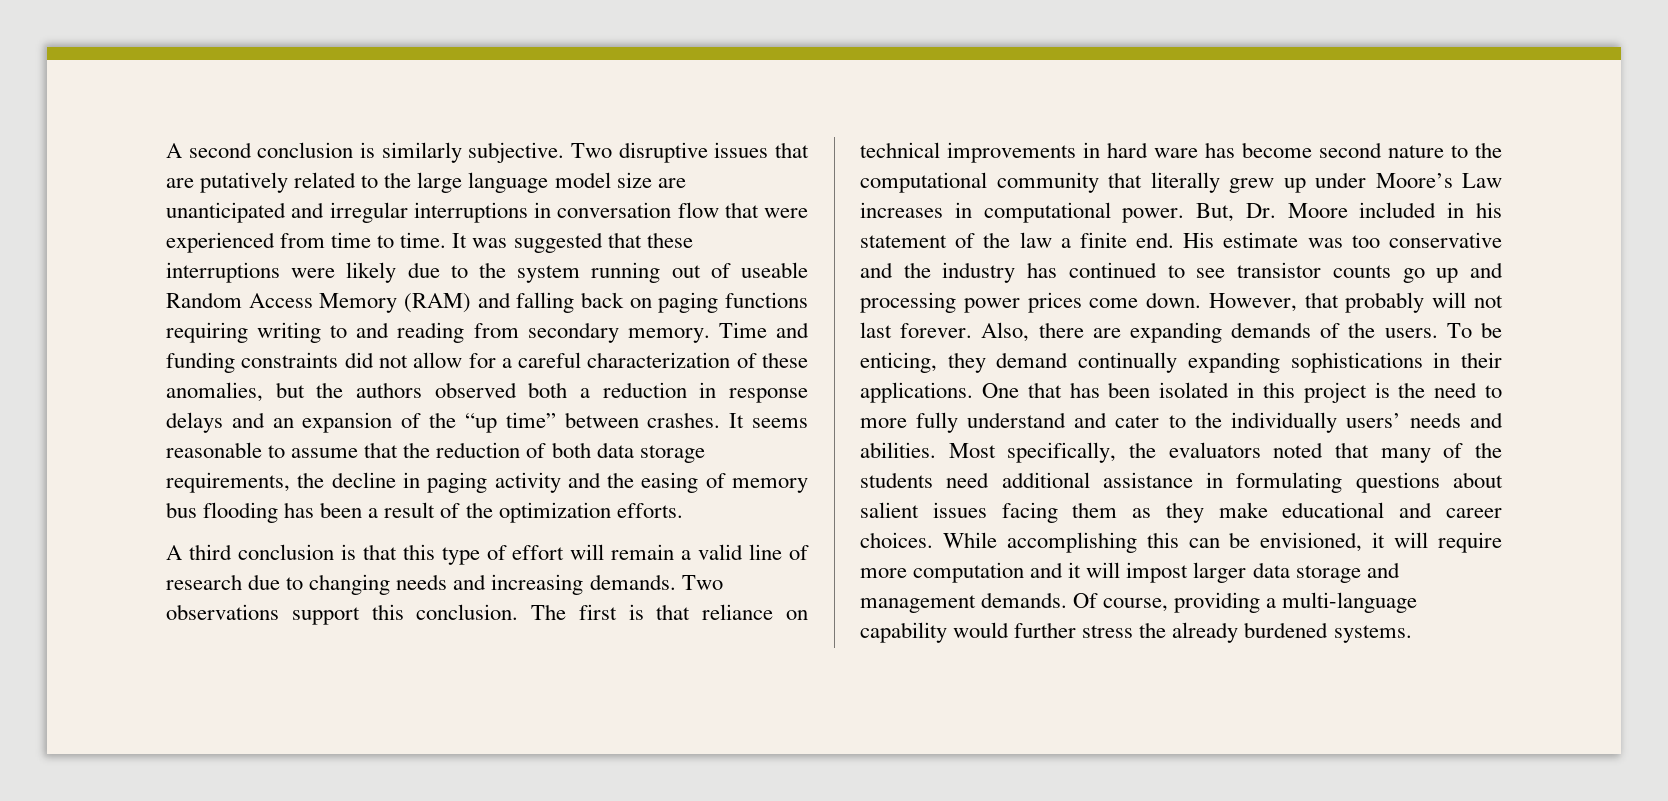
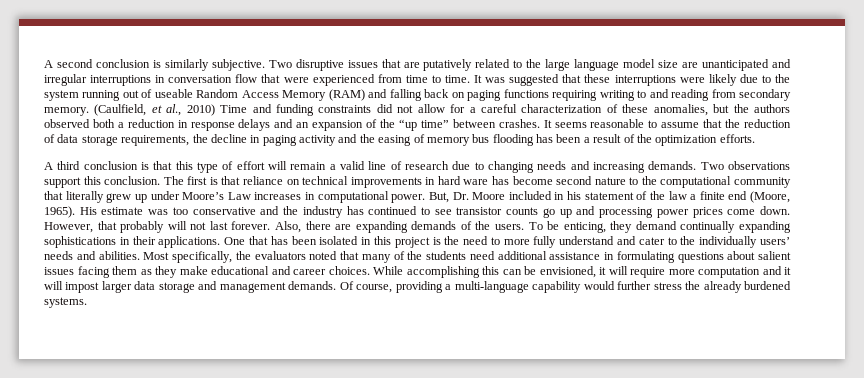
(710, 335) none -> [94,104,215,116] (Caulfield, et al., 2010)
[551,442,591,458] both -> (55, 138) none
[1136,232,1175,248] end. -> [728,191,790,203] [44,206,75,218] end (Moore, 1965).

